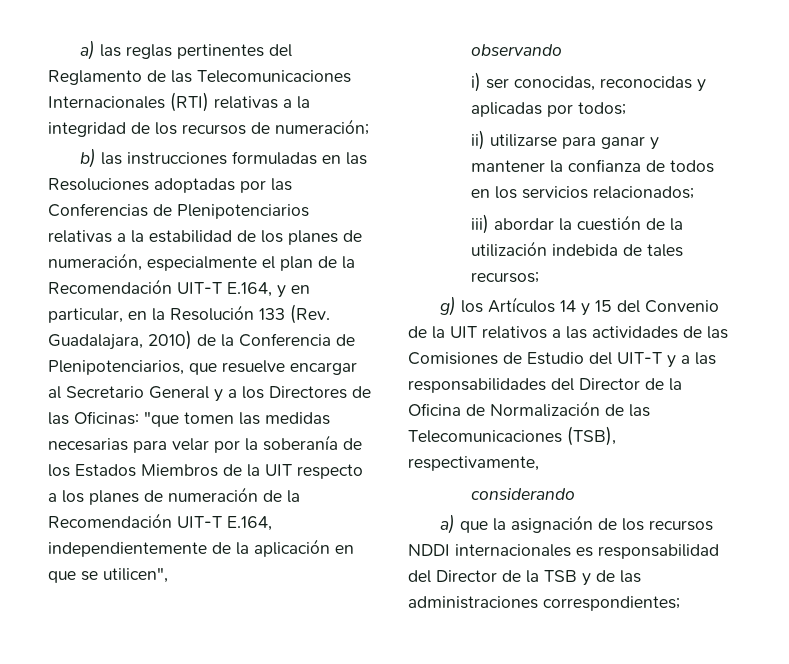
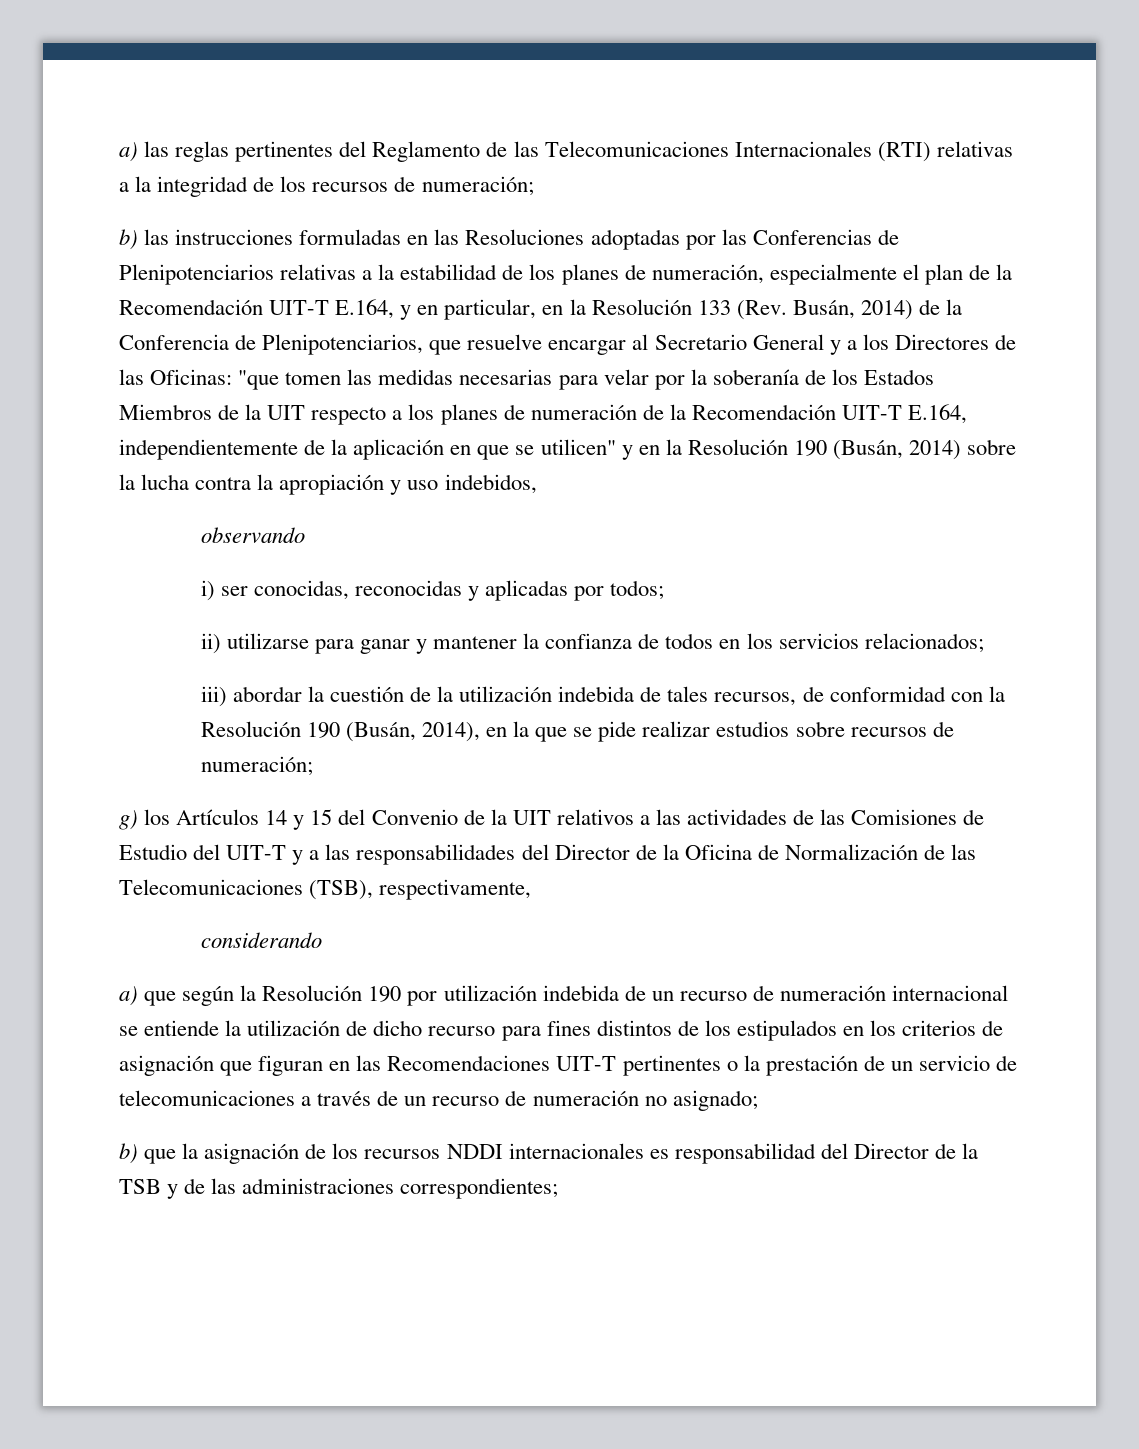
[48,330,192,350] Guadalajara, 2010) -> [792,300,913,320] Busán, 2014)
[103,567,168,583] utilicen", -> [540,439,1017,460] [119,474,537,495] utilicen" y en la Resolución 190 (Busán, 2014) sobre la lucha contra la apropiación y uso indebidos,
[471,272,540,283] recursos; -> [714,686,1005,706] [200,721,954,742] [200,756,313,776] recursos, de conformidad con la Resolución 190 (Busán, 2014), en la que se pide realizar estudios sobre recursos de numeración;
(488, 527) none -> [182,985,1009,1006] [119,1020,1004,1041] [119,1055,1018,1076] [119,1090,758,1111] [119,1143,177,1164] según la Resolución 190 por utilización indebida de un recurso de numeración internacional se entiende la utilización de dicho recurso para fines distintos de los estipulados en los criterios de asignación que figuran en las Recomendaciones UIT-T pertinentes o la prestación de un servicio de telecomunicaciones a través de un recurso de numeración no asignado; // b) que

